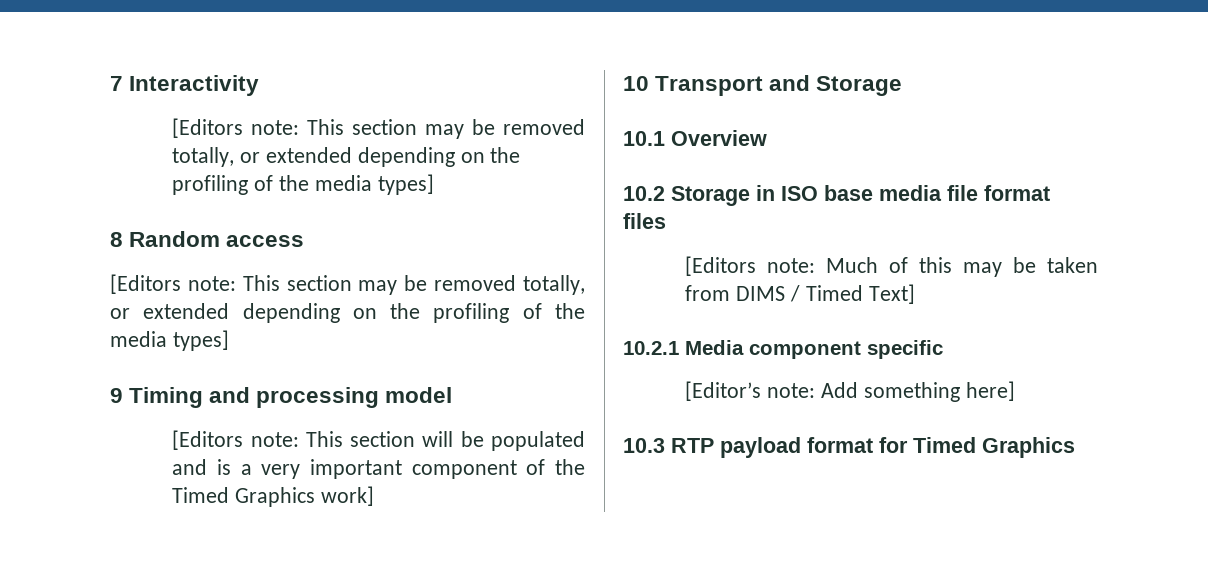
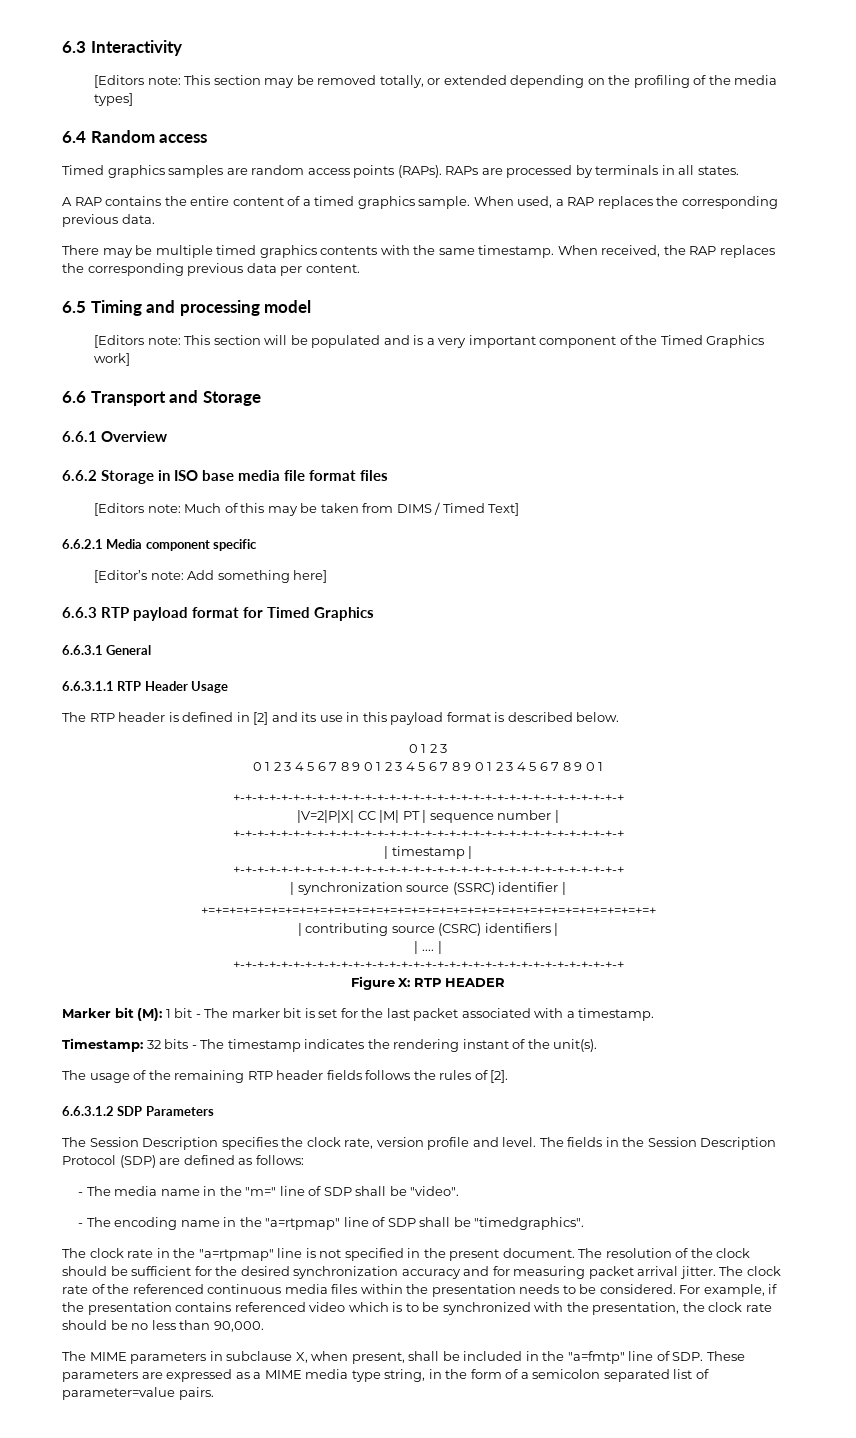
[110,76,123,91] 7 -> [62,41,86,53] 6.3
[110,232,123,247] 8 -> [62,131,86,143] 6.4
[110,274,585,295] [110,303,585,323] [110,330,229,351] [110,388,123,403] [Editors note: This section may be removed totally, or extended depending on the profiling of the media types] // 9 -> [62,165,739,178] [62,196,778,209] [62,214,155,227] [62,245,775,258] [62,263,360,276] [62,301,86,313] Timed graphics samples are random access points (RAPs). RAPs are processed by terminals in all states. // A RAP contains the entire content of a timed graphics sample. When used, a RAP replaces the corresponding previous data. // There may be multiple timed graphics contents with the same timestamp. When received, the RAP replaces the corresponding previous data per content. // 6.5
[623,76,649,91] 10 -> [62,391,86,403] 6.6
[623,131,665,146] 10.1 -> [62,431,97,442] 6.6.1
[623,186,665,201] 10.2 -> [62,470,97,481] 6.6.2
[623,341,679,355] 10.2.1 -> [62,539,103,549] 6.6.2.1
[623,438,665,453] 10.3 -> [62,607,97,618] 6.6.3
(1075, 447) none -> [62,645,152,655] [62,681,229,693] [62,712,620,725] [408,744,448,753] [252,762,604,771] [232,794,624,802] [297,810,559,823] [232,830,624,838] [383,846,473,859] [232,866,624,874] [290,882,566,895] [200,907,656,915] [297,923,559,936] [414,941,442,954] [232,961,624,969] [350,976,506,990] [62,1007,655,1021] [62,1038,598,1052] [62,1070,509,1083] [62,1106,214,1116] [62,1137,777,1150] [62,1155,304,1168] [78,1186,460,1196] [78,1217,585,1230] [62,1248,751,1261] [62,1266,781,1279] [62,1284,778,1297] [62,1302,772,1315] [62,1320,264,1332] [62,1351,745,1364] [62,1369,709,1382] [62,1387,214,1400] // 6.6.3.1 General // 6.6.3.1.1 RTP Header Usage // The RTP header is defined in [2] and its use in this payload format is described below. // 0 1 2 3 // 0 1 2 3 4 5 6 7 8 9 0 1 2 3 4 5 6 7 8 9 0 1 2 3 4 5 6 7 8 9 0 1 // +-+-+-+-+-+-+-+-+-+-+-+-+-+-+-+-+-+-+-+-+-+-+-+-+-+-+-+-+-+-+-+-+ // |V=2|P|X| CC |M| PT | sequence number | // +-+-+-+-+-+-+-+-+-+-+-+-+-+-+-+-+-+-+-+-+-+-+-+-+-+-+-+-+-+-+-+-+ // | timestamp | // +-+-+-+-+-+-+-+-+-+-+-+-+-+-+-+-+-+-+-+-+-+-+-+-+-+-+-+-+-+-+-+-+ // | synchronization source (SSRC) identifier | // +=+=+=+=+=+=+=+=+=+=+=+=+=+=+=+=+=+=+=+=+=+=+=+=+=+=+=+=+=+=+=+=+ // | contributing source (CSRC) identifiers | // | .... | // +-+-+-+-+-+-+-+-+-+-+-+-+-+-+-+-+-+-+-+-+-+-+-+-+-+-+-+-+-+-+-+-+ // Figure X: RTP HEADER // Marker bit (M): 1 bit - The marker bit is set for the last packet associated with a timestamp. // Timestamp: 32 bits - The timestamp indicates the rendering instant of the unit(s). // The usage of the remaining RTP header fields follows the rules of [2]. // 6.6.3.1.2 SDP Parameters // The Session Description specifies the clock rate, version profile and level. The fields in the Session Description Protocol (SDP) are defined as follows: // - The media name in the "m=" line of SDP shall be "video". // - The encoding name in the "a=rtpmap" line of SDP shall be "timedgraphics". // The clock rate in the "a=rtpmap" line is not specified in the present document. The resolution of the clock should be sufficient for the desired synchronization accuracy and for measuring packet arrival jitter. The clock rate of the referenced continuous media files within the presentation needs to be considered. For example, if the presentation contains referenced video which is to be synchronized with the presentation, the clock rate should be no less than 90,000. // The MIME parameters in subclause X, when present, shall be included in the "a=fmtp" line of SDP. These parameters are expressed as a MIME media type string, in the form of a semicolon separated list of parameter=value pairs.

